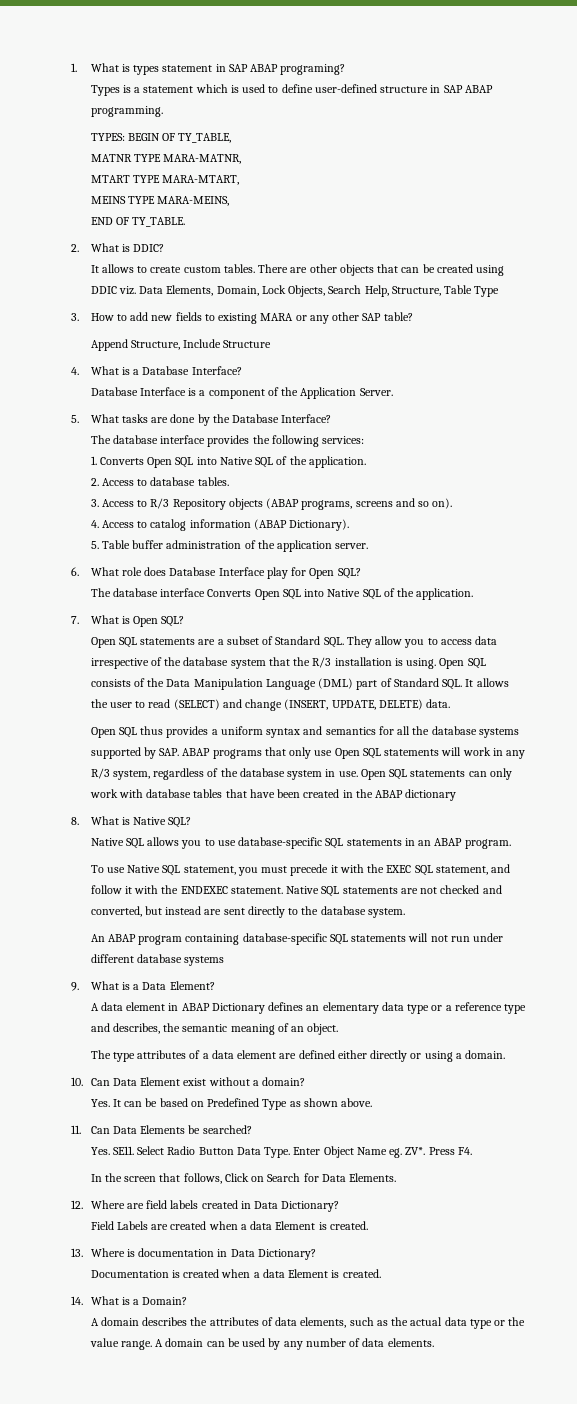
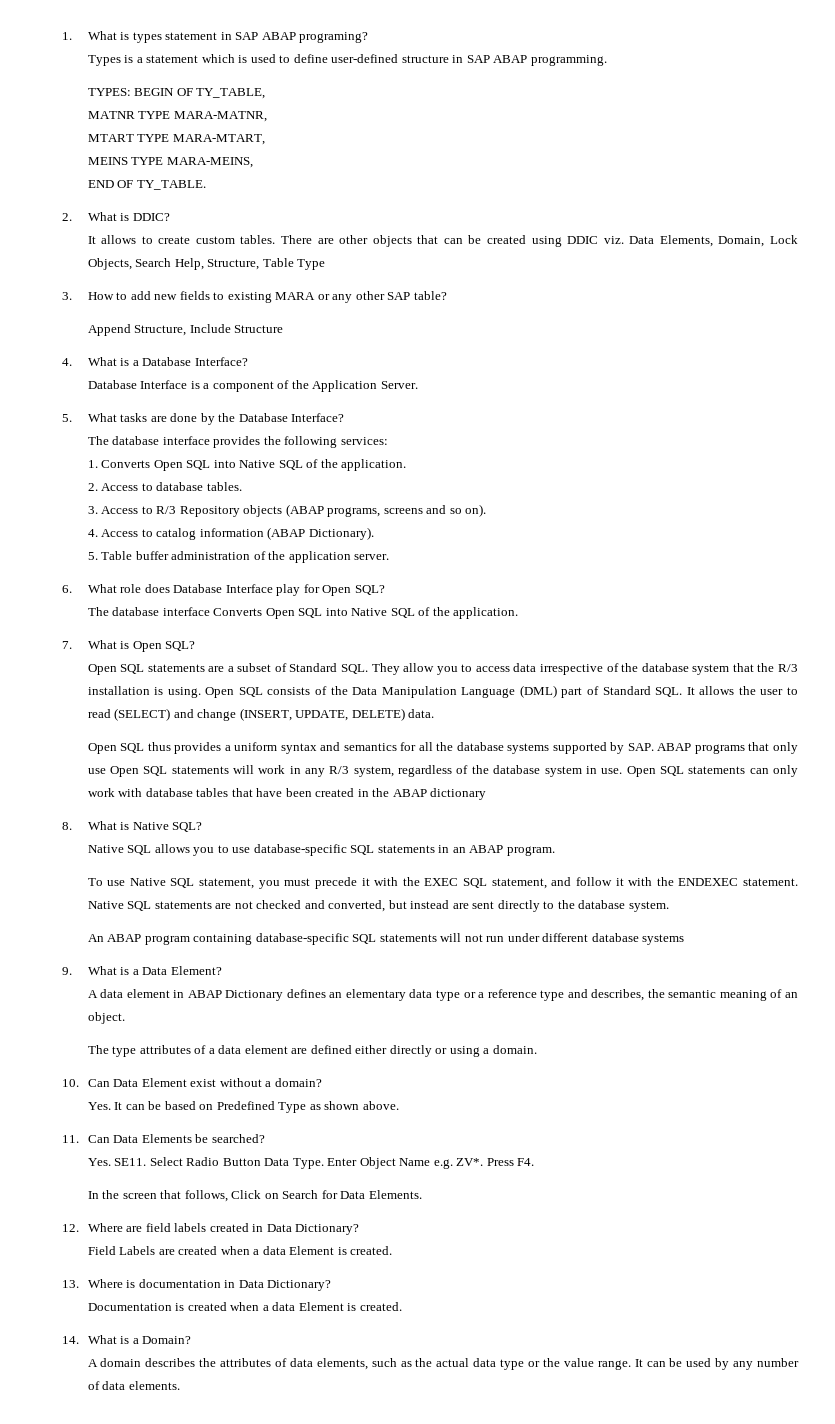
[389,1148,403,1158] eg. -> [433,1159,453,1169] e.g.
[155,1338,204,1347] A domain -> [634,1359,643,1367] It

